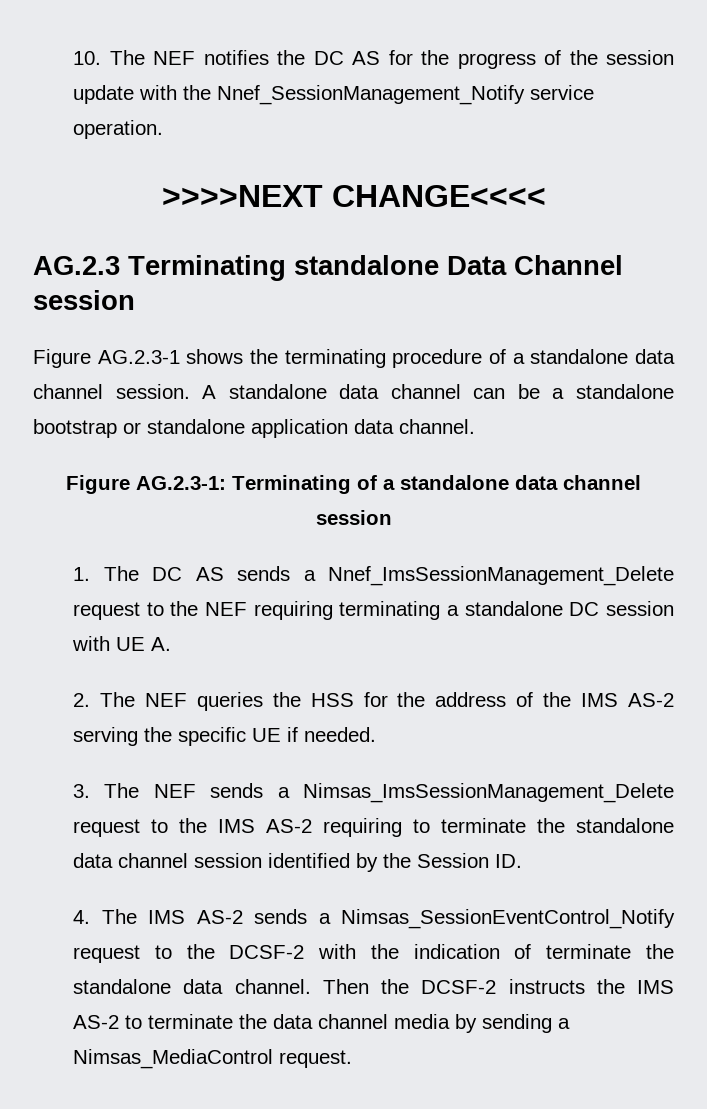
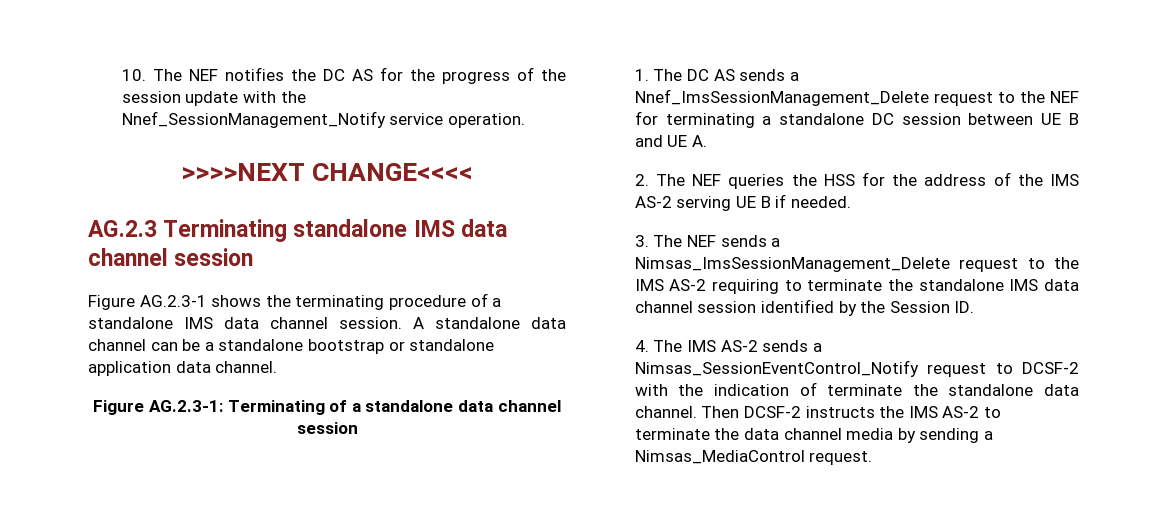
[447,255,623,275] Data Channel -> [413,219,507,237] [88,248,168,266] IMS data channel
(629, 356) none -> [184,317,213,329] IMS
[253,601,333,620] requiring -> [634,111,658,125] for
[72,636,111,651] with -> [968,113,1079,125] [634,135,663,147] between UE B and
[144,727,282,746] the specific UE -> [735,196,771,208] UE B
(675, 825) none -> [1009,279,1039,291] IMS
[186,944,215,959] the -> (1013, 368) none
[381,979,410,994] the -> (740, 412) none

